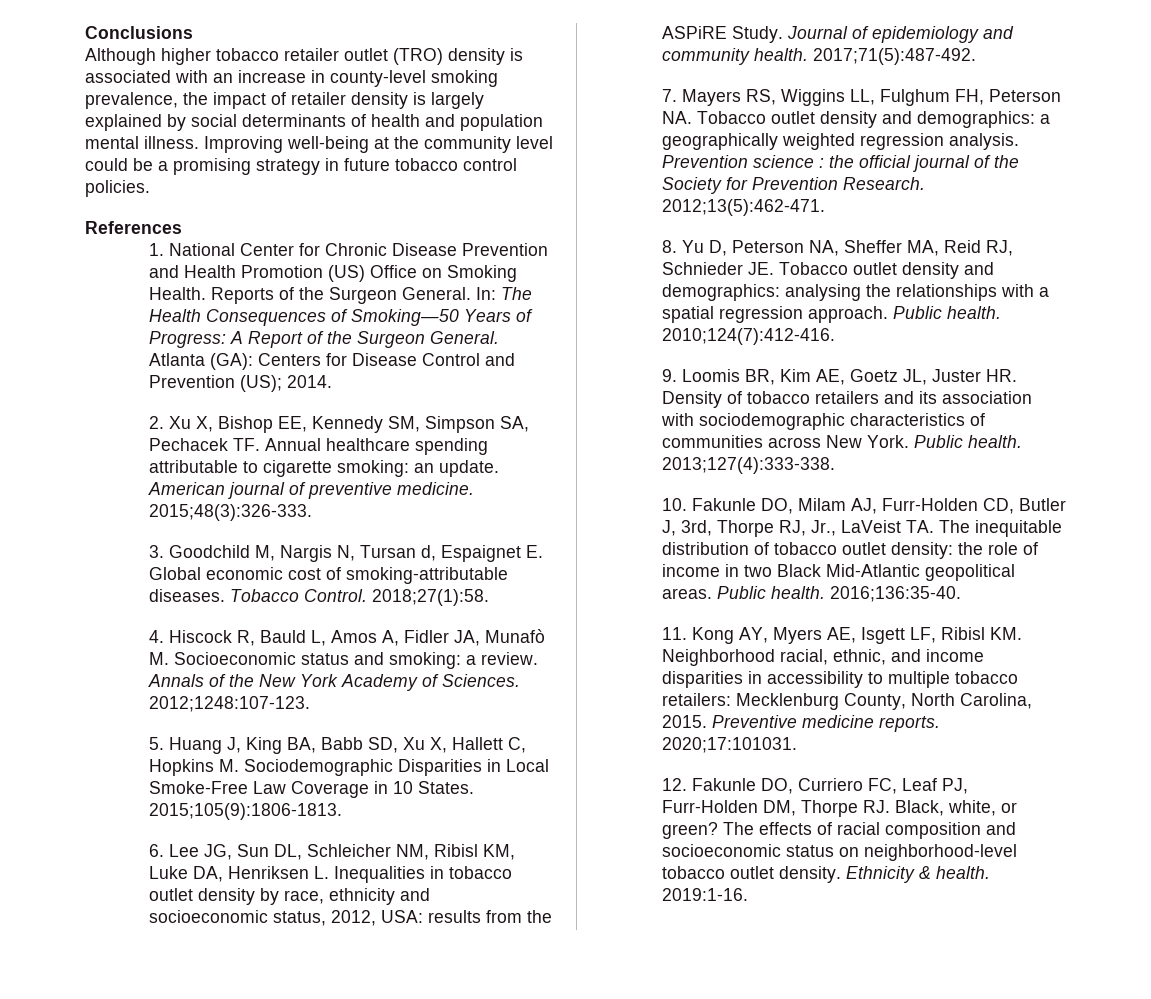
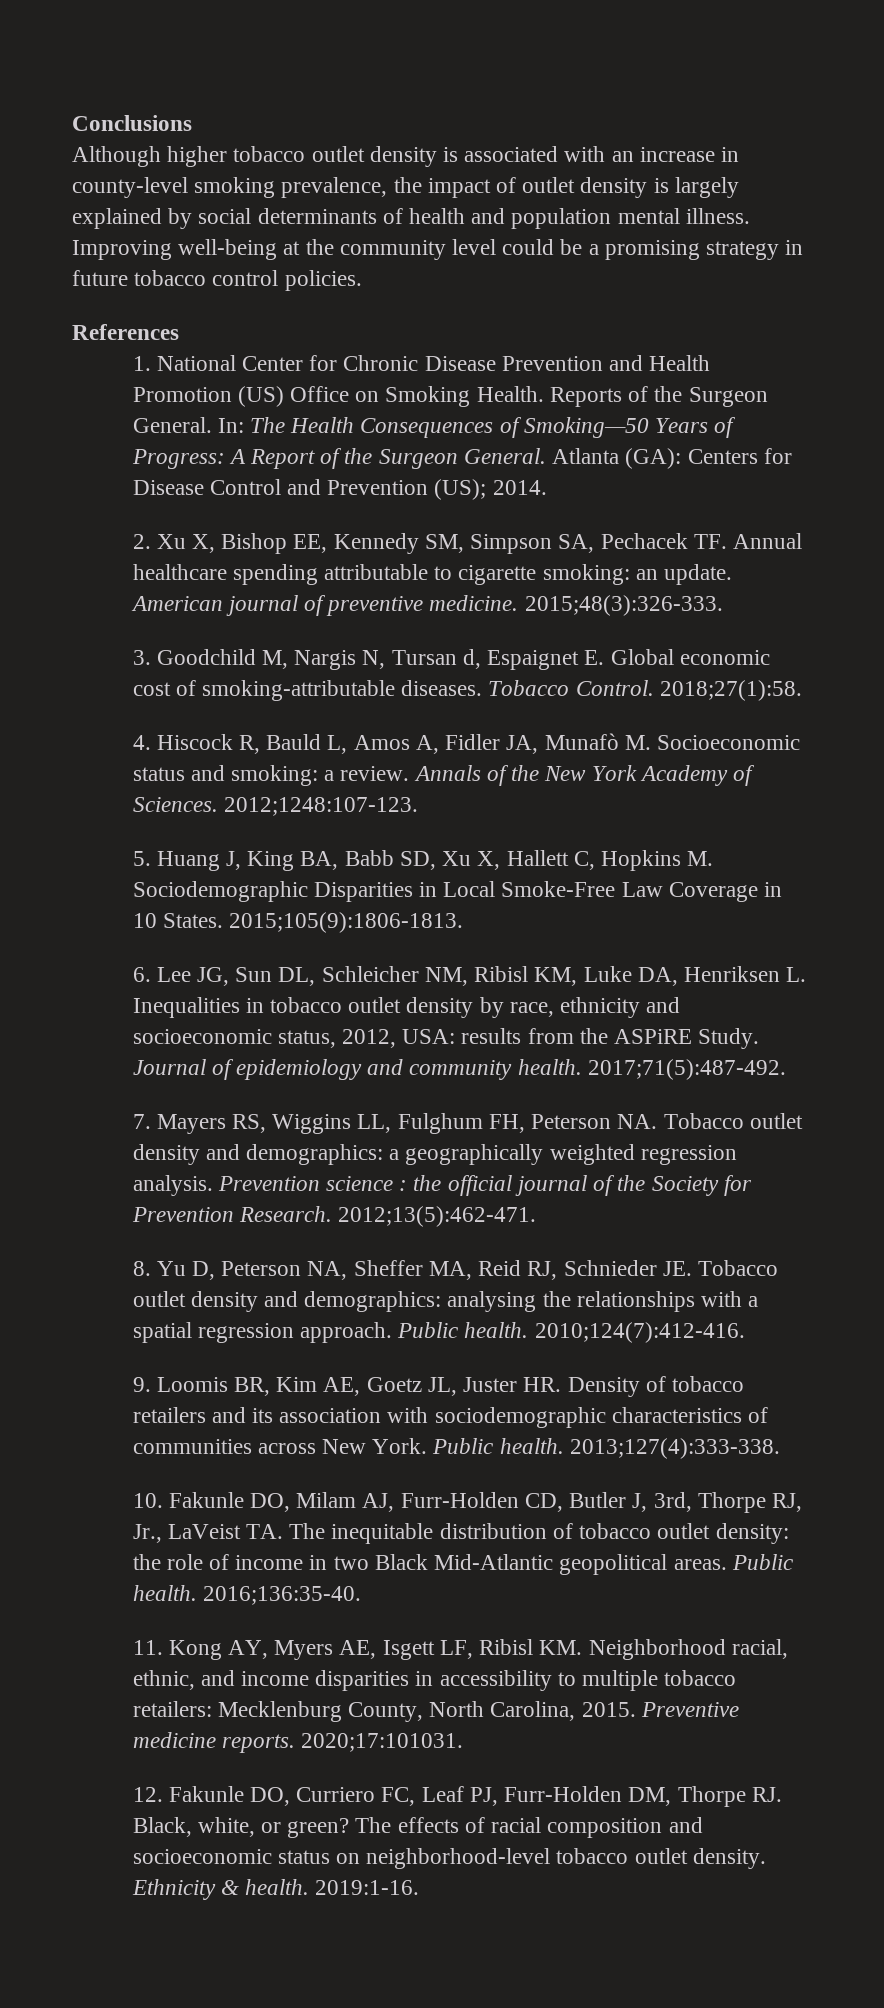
[284,48,443,65] retailer outlet (TRO) -> [311,146,365,162] outlet
[291,92,346,105] retailer -> [522,177,576,193] outlet

